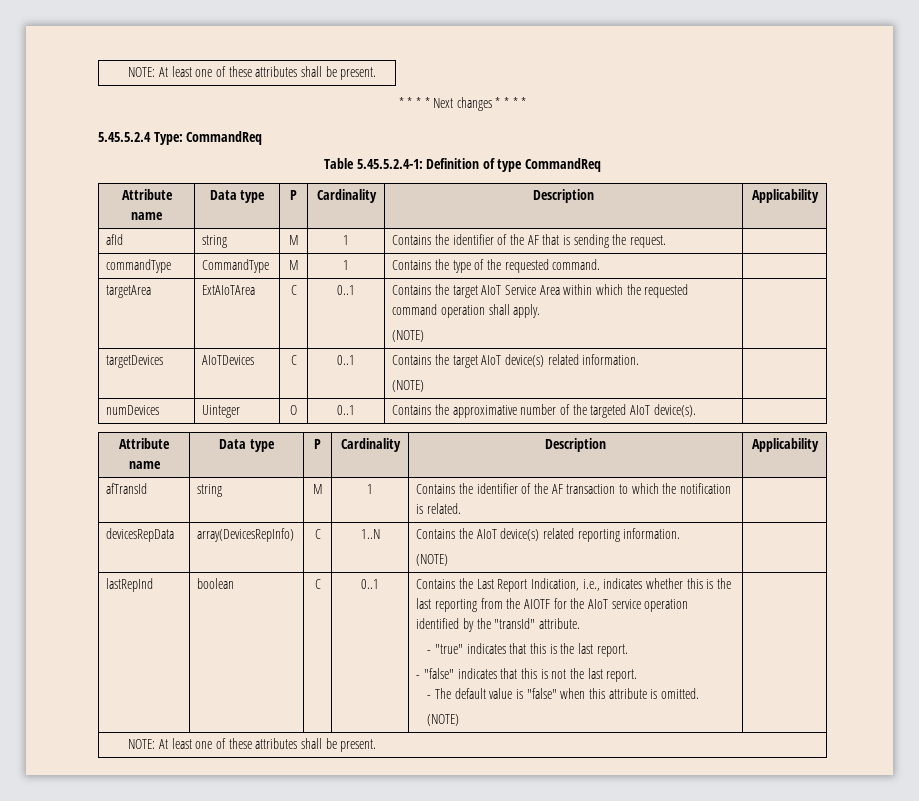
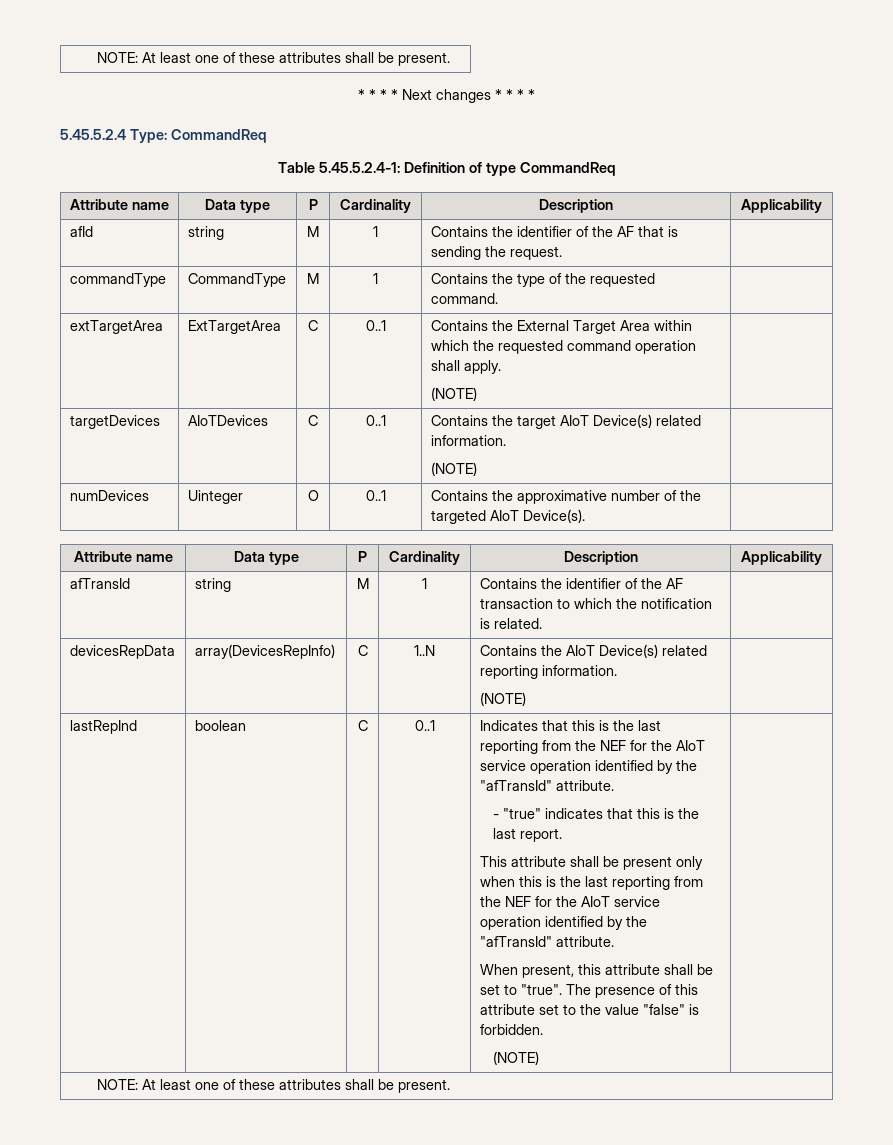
[106,285,152,298] [202,285,256,295] [290,285,297,295] [337,285,355,295] [392,284,537,298] targetArea | ExtAIoTArea | C | 0..1 | Contains the target AIoT Service -> [69,320,163,334] [187,320,281,334] [308,320,318,331] [365,320,386,331] [430,320,616,334] extTargetArea | ExtTargetArea | C | 0..1 | Contains the External Target
[505,354,545,367] device(s) -> [592,414,652,428] Device(s)
[653,404,696,417] device(s). -> [522,509,585,523] Device(s).
[500,528,540,541] device(s) -> [598,644,658,658] Device(s)
[416,578,731,592] [416,598,689,612] [416,618,536,632] Contains the Last Report Indication, i.e., indicates whether this is the last reporting from the AIOTF for the AIoT service operation identified by the "transId" -> [479,720,661,731] [479,740,705,754] [479,760,697,774] [479,780,552,791] Indicates that this is the last reporting from the NEF for the AIoT service operation identified by the "afTransId"
[416,668,638,682] [427,688,699,699] - "false" indicates that this is not the last report. // - The default value is "false" when this attribute is omitted. -> [479,856,703,870] [479,876,703,890] [479,896,660,907] [479,916,647,930] [479,936,614,947] [479,964,713,978] [479,984,698,998] [479,1004,699,1015] [479,1024,543,1035] This attribute shall be present only when this is the last reporting from the NEF for the AIoT service operation identified by the "afTransId" attribute. // When present, this attribute shall be set to "true". The presence of this attribute set to the value "false" is forbidden.

